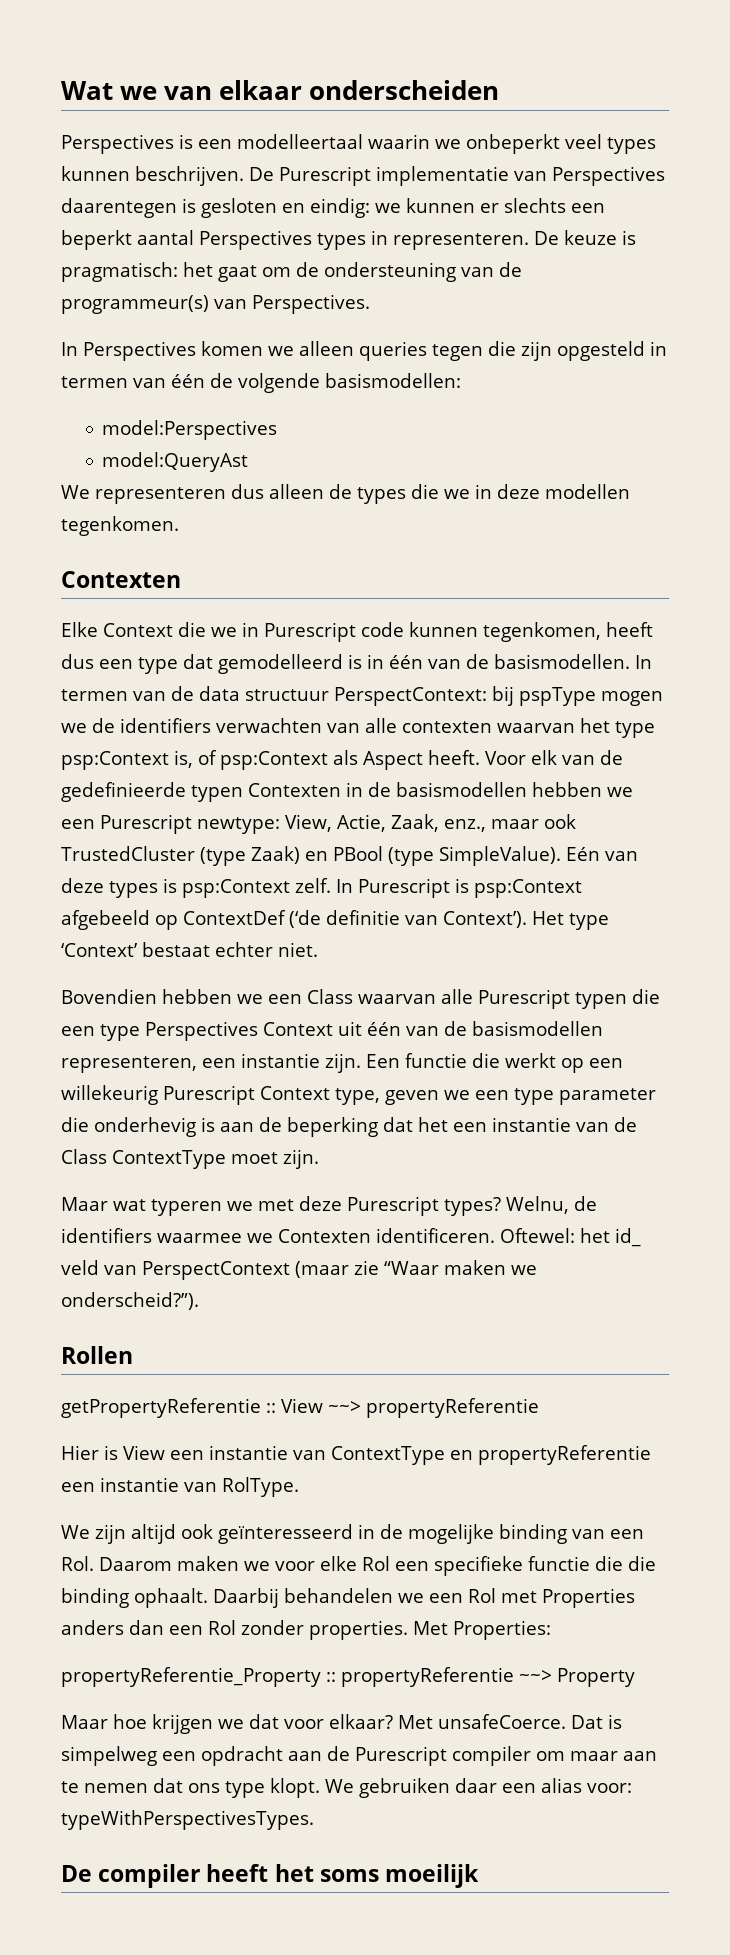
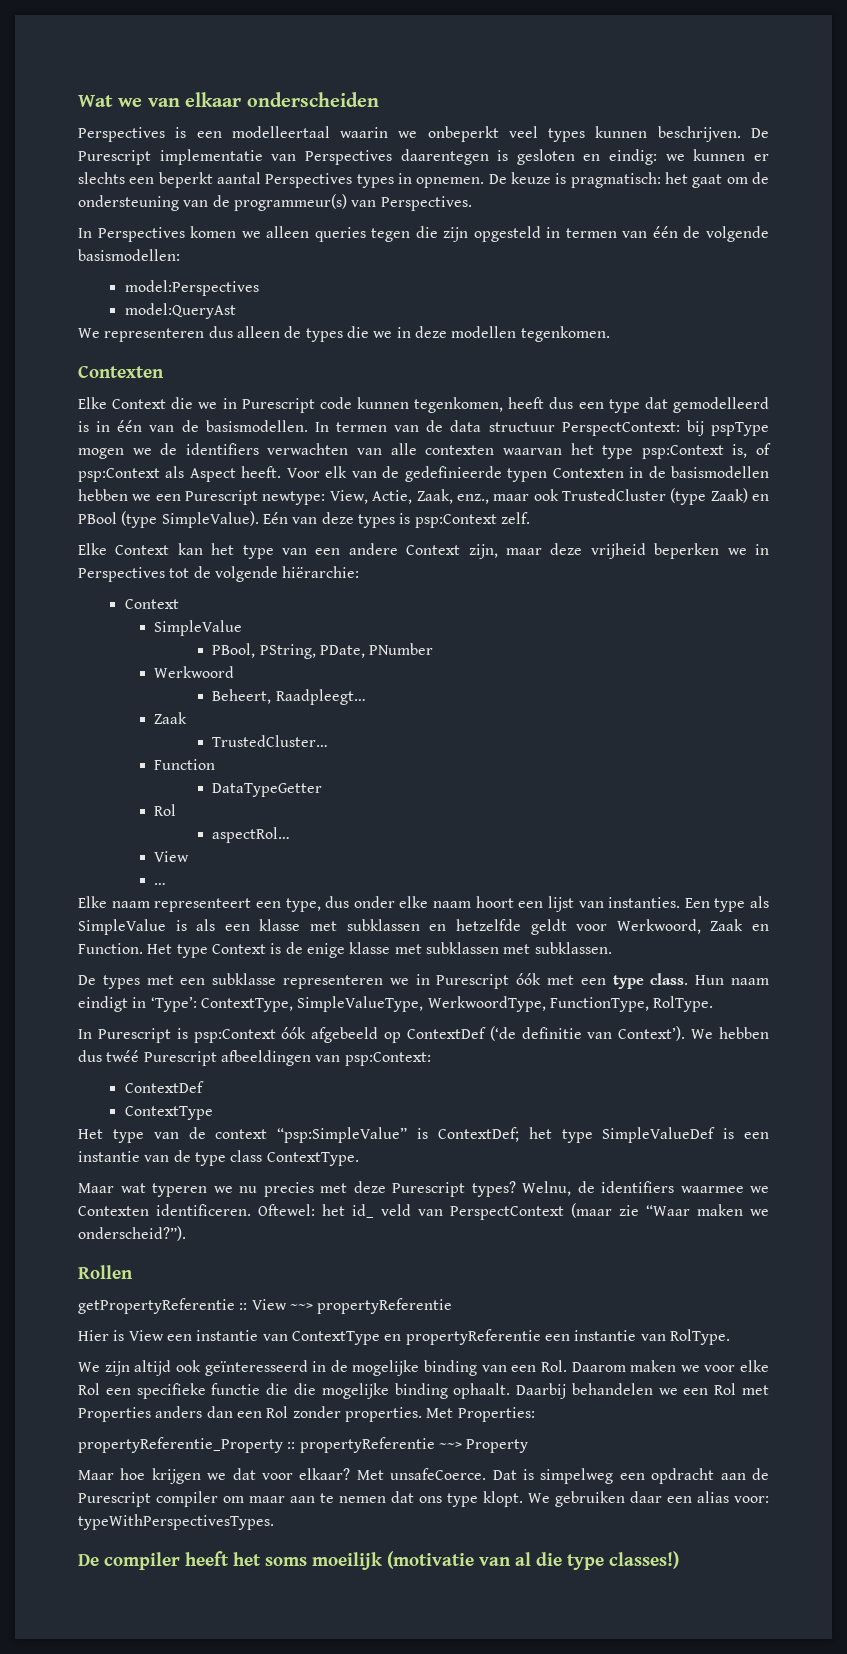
[393,233,529,250] representeren. -> [416,177,485,188] opnemen.
(331, 885) none -> [78,543,769,559] [78,566,360,582] [124,599,179,609] [153,620,242,636] [212,643,434,659] [153,666,234,678] [212,689,366,705] [153,712,187,724] [212,735,329,747] [153,759,215,770] [212,783,323,797] [153,804,176,816] [212,827,291,843] [153,851,189,862] [153,883,166,885] [78,896,769,912] [78,919,770,935] [78,942,612,958] [78,973,769,989] [78,996,714,1012] // Elke Context kan het type van een andere Context zijn, maar deze vrijheid beperken we in Perspectives tot de volgende hiërarchie: // Context // SimpleValue // PBool, PString, PDate, PNumber // Werkwoord // Beheert, Raadpleegt… // Zaak // TrustedCluster… // Function // DataTypeGetter // Rol // aspectRol… // View // … // Elke naam representeert een type, dus onder elke naam hoort een lijst van instanties. Een type als SimpleValue is als een klasse met subklassen en hetzelfde geldt voor Werkwoord, Zaak en Function. Het type Context is de enige klasse met subklassen met subklassen. // De types met een subklasse representeren we in Purescript óók met een type class. Hun naam eindigt in ‘Type’: ContextType, SimpleValueType, WerkwoordType, FunctionType, RolType. //
(582, 888) none -> [281,1027,307,1039] óók
[532,911,609,930] [61,942,318,957] [61,989,660,1009] [61,1021,603,1041] [61,1053,623,1073] [61,1085,656,1105] [61,1117,637,1137] [61,1149,319,1169] Het type ‘Context’ bestaat echter niet. // Bovendien hebben we een Class waarvan alle Purescript typen die een type Perspectives Context uit één van de basismodellen representeren, een instantie zijn. Een functie die werkt op een willekeurig Purescript Context type, geven we een type parameter die onderhevig is aan de beperking dat het een instantie van de Class ContextType moet zijn. -> [691,1027,769,1039] [78,1050,431,1066] [124,1081,204,1093] [124,1106,213,1120] [78,1127,769,1143] [78,1150,359,1166] We hebben dus twéé Purescript afbeeldingen van psp:Context: // ContextDef // ContextType // Het type van de context “psp:SimpleValue” is ContextDef; het type SimpleValueDef is een instantie van de type class ContextType.
(253, 1206) none -> [239,1182,314,1197] nu precies
(656, 1563) none -> [321,1383,389,1399] mogelijke
(480, 1876) none -> [387,1551,679,1570] (motivatie van al die type classes!)

